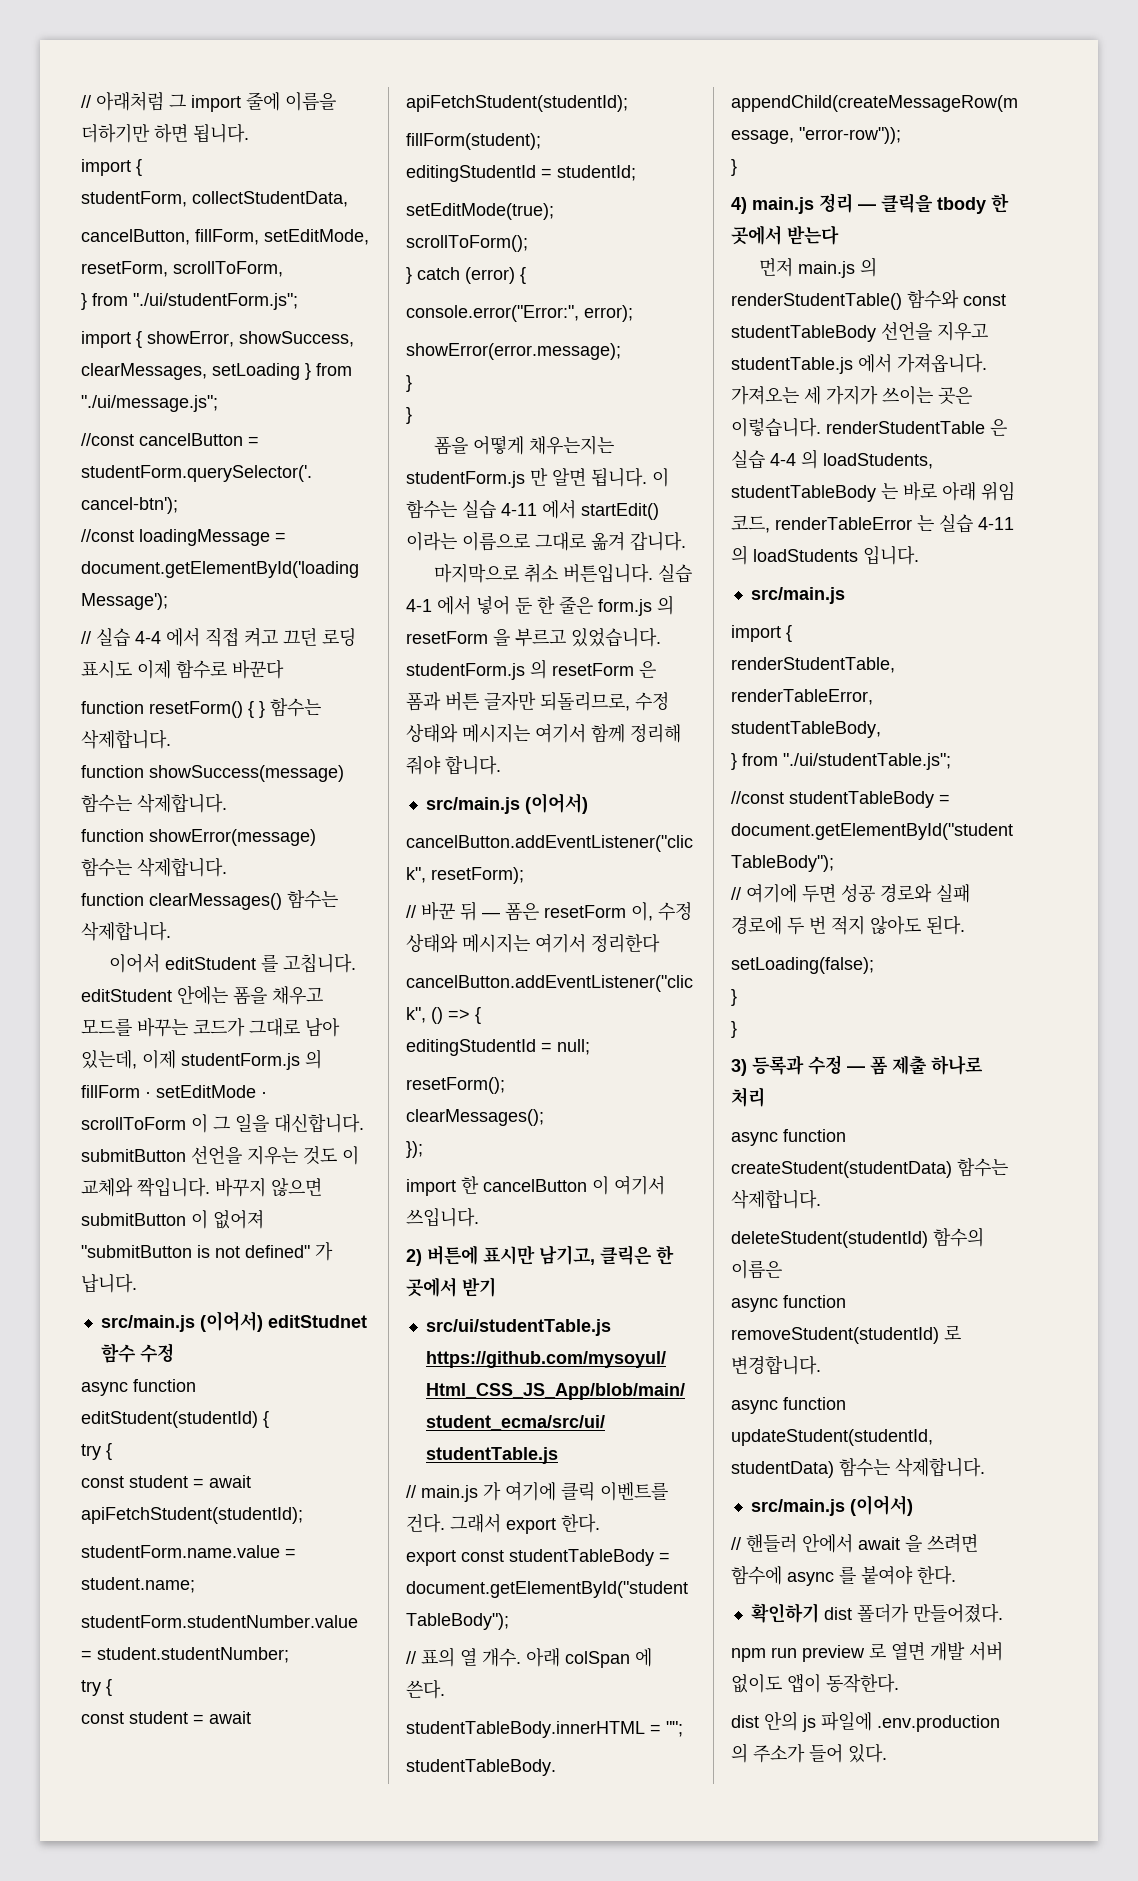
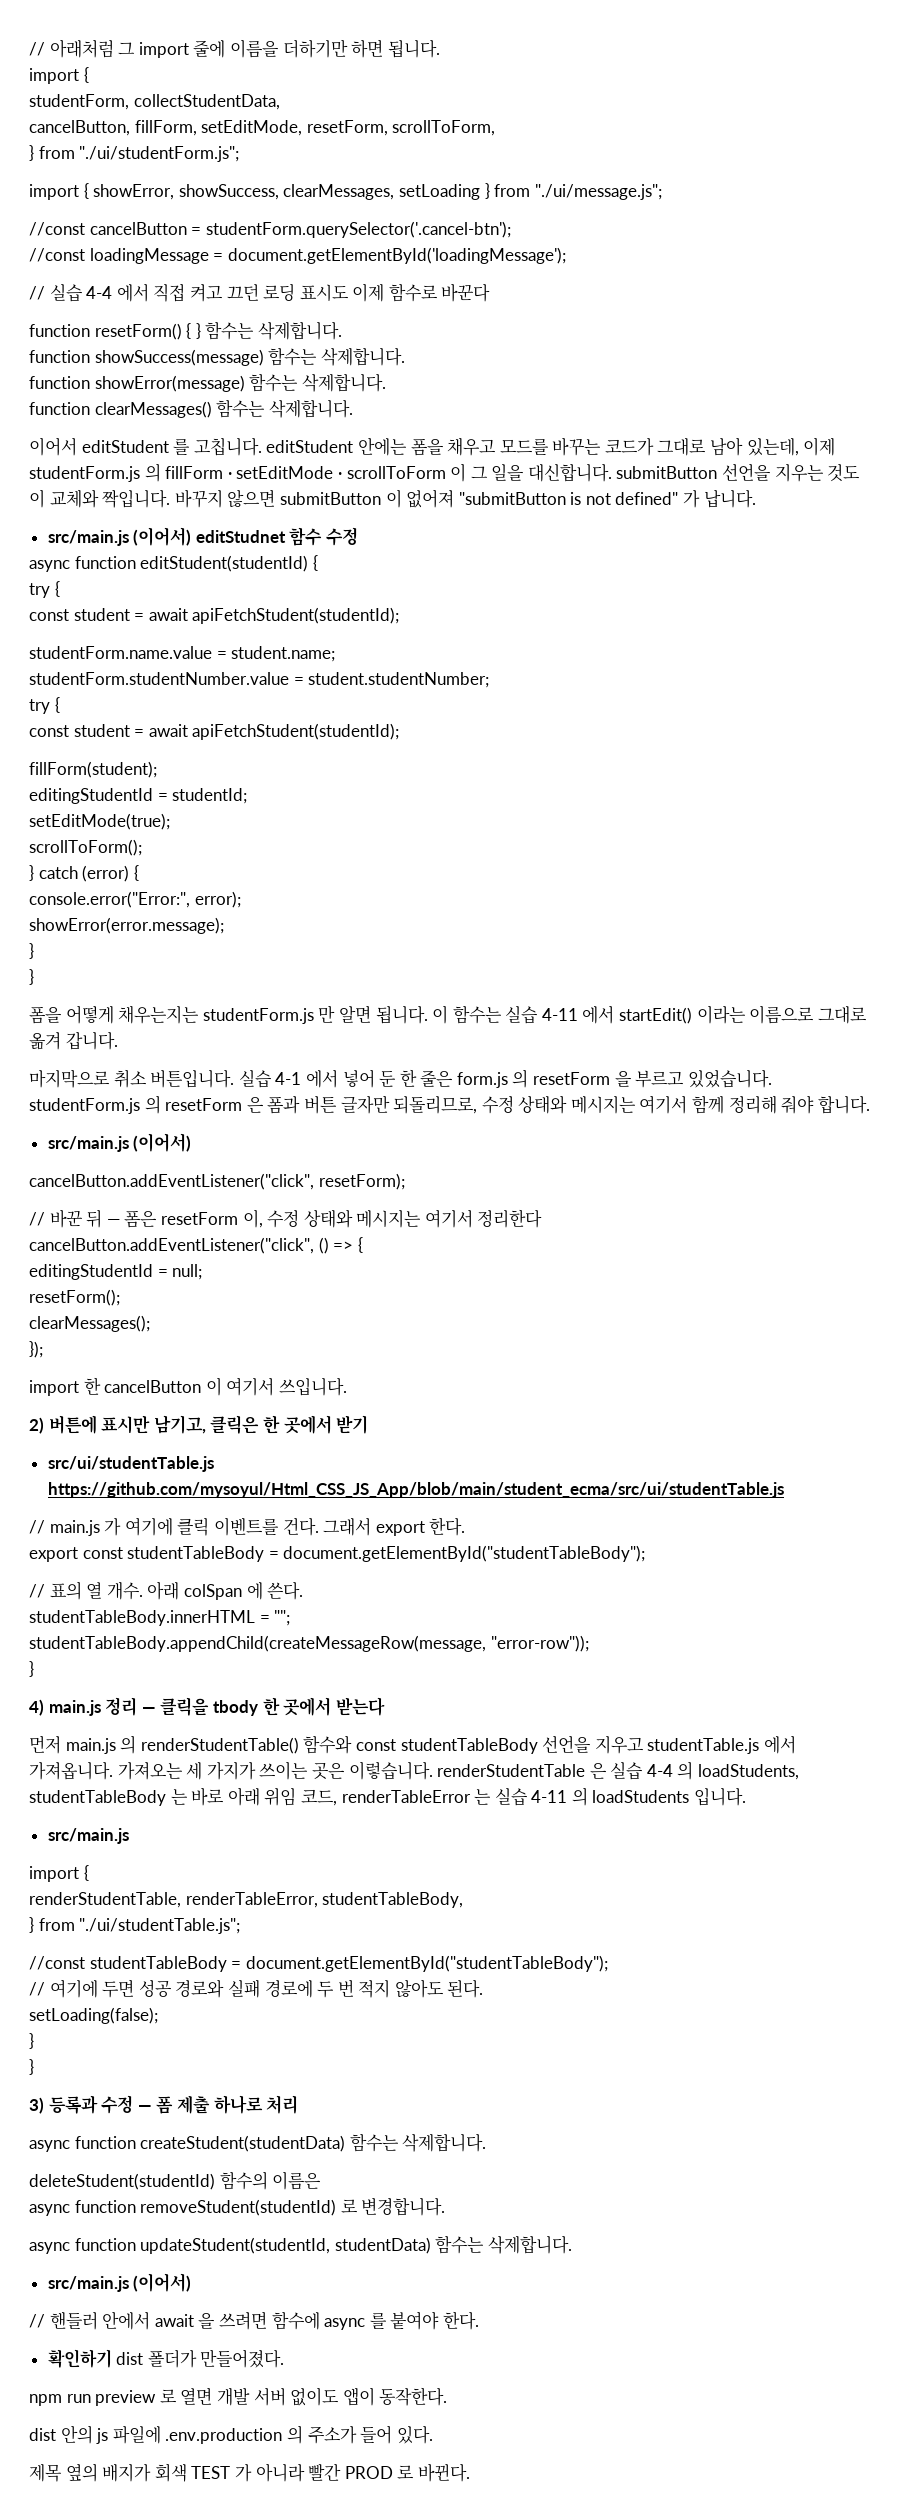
(887, 1753) none -> [29,2463,470,2482] // 제목 옆의 배지가 회색 TEST 가 아니라 빨간 PROD 로 바뀐다.

